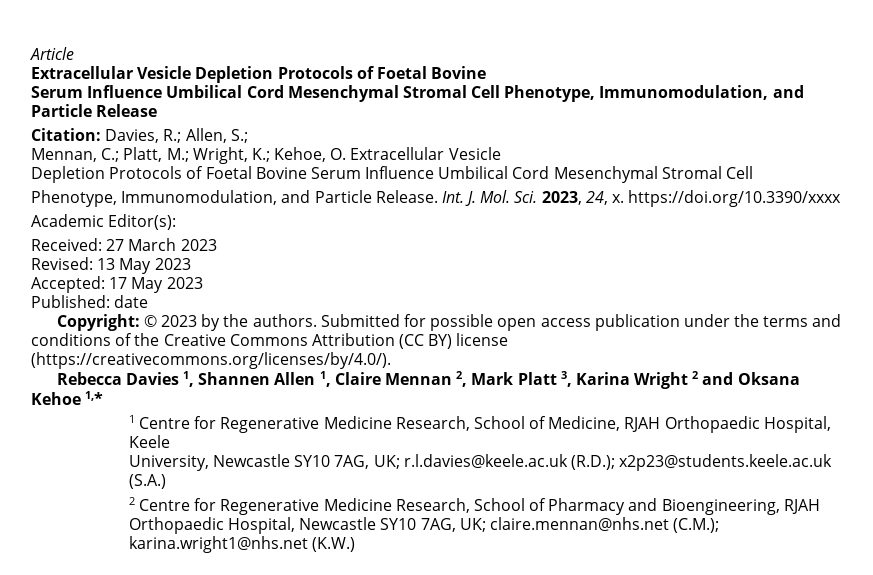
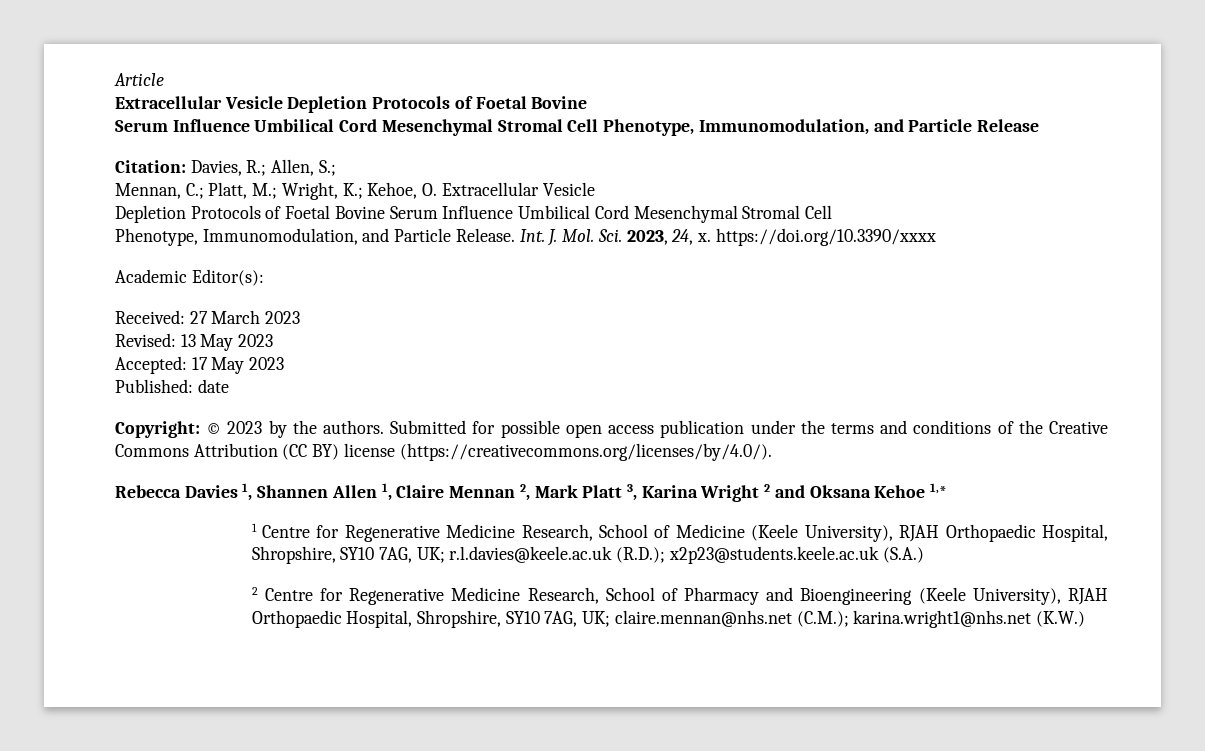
[548,416,831,433] [128,435,170,448] [128,454,290,471] Medicine, RJAH Orthopaedic Hospital, Keele // University, Newcastle -> [675,524,1108,542] [251,546,336,564] Medicine (Keele University), RJAH Orthopaedic Hospital, Shropshire,
[661,499,820,515] [128,517,377,534] Bioengineering, RJAH Orthopaedic Hospital, Newcastle -> [800,587,1109,605] [251,610,502,628] Bioengineering (Keele University), RJAH Orthopaedic Hospital, Shropshire,

